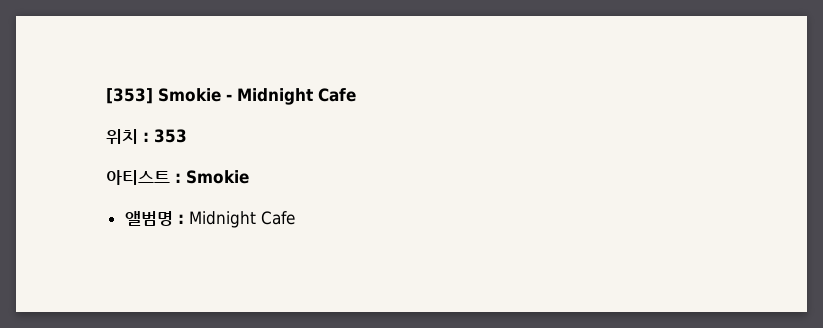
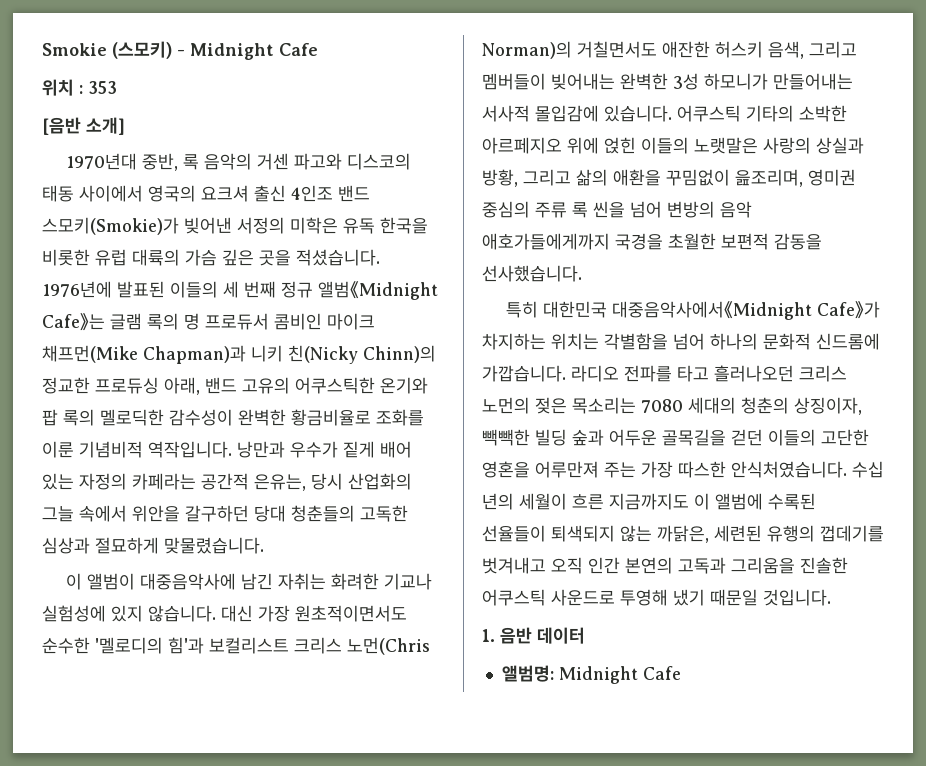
[106,88,221,104] [353] Smokie -> [42,41,172,59] Smokie (스모키)
[106,170,249,185] [124,211,184,226] 아티스트 : Smokie // 앨범명 : -> [42,117,125,135] [65,153,411,171] [42,185,370,202] [42,217,428,235] [42,249,380,266] [42,281,438,300] [42,313,375,331] [42,345,436,364] [42,377,428,395] [42,409,424,426] [42,441,412,458] [42,473,412,491] [42,505,408,522] [42,537,264,554] [65,573,432,590] [42,605,407,622] [42,637,430,655] [482,41,857,59] [482,73,853,90] [482,105,847,122] [482,137,864,154] [482,169,856,187] [482,201,752,218] [482,233,822,250] [482,265,582,282] [505,301,880,320] [482,333,880,350] [482,365,847,382] [482,397,862,415] [482,429,869,446] [482,461,884,478] [482,493,816,510] [482,525,884,543] [482,557,848,574] [482,589,831,606] [482,627,585,644] [501,665,554,682] [음반 소개] // 1970년대 중반, 록 음악의 거센 파고와 디스코의 태동 사이에서 영국의 요크셔 출신 4인조 밴드 스모키(Smokie)가 빚어낸 서정의 미학은 유독 한국을 비롯한 유럽 대륙의 가슴 깊은 곳을 적셨습니다. 1976년에 발표된 이들의 세 번째 정규 앨범《Midnight Cafe》는 글램 록의 명 프로듀서 콤비인 마이크 채프먼(Mike Chapman)과 니키 친(Nicky Chinn)의 정교한 프로듀싱 아래, 밴드 고유의 어쿠스틱한 온기와 팝 록의 멜로딕한 감수성이 완벽한 황금비율로 조화를 이룬 기념비적 역작입니다. 낭만과 우수가 짙게 배어 있는 자정의 카페라는 공간적 은유는, 당시 산업화의 그늘 속에서 위안을 갈구하던 당대 청춘들의 고독한 심상과 절묘하게 맞물렸습니다. // 이 앨범이 대중음악사에 남긴 자취는 화려한 기교나 실험성에 있지 않습니다. 대신 가장 원초적이면서도 순수한 '멜로디의 힘'과 보컬리스트 크리스 노먼(Chris Norman)의 거칠면서도 애잔한 허스키 음색, 그리고 멤버들이 빚어내는 완벽한 3성 하모니가 만들어내는 서사적 몰입감에 있습니다. 어쿠스틱 기타의 소박한 아르페지오 위에 얹힌 이들의 노랫말은 사랑의 상실과 방황, 그리고 삶의 애환을 꾸밈없이 읊조리며, 영미권 중심의 주류 록 씬을 넘어 변방의 음악 애호가들에게까지 국경을 초월한 보편적 감동을 선사했습니다. // 특히 대한민국 대중음악사에서《Midnight Cafe》가 차지하는 위치는 각별함을 넘어 하나의 문화적 신드롬에 가깝습니다. 라디오 전파를 타고 흘러나오던 크리스 노먼의 젖은 목소리는 7080 세대의 청춘의 상징이자, 빽빽한 빌딩 숲과 어두운 골목길을 걷던 이들의 고단한 영혼을 어루만져 주는 가장 따스한 안식처였습니다. 수십 년의 세월이 흐른 지금까지도 이 앨범에 수록된 선율들이 퇴색되지 않는 까닭은, 세련된 유행의 껍데기를 벗겨내고 오직 인간 본연의 고독과 그리움을 진솔한 어쿠스틱 사운드로 투영해 냈기 때문일 것입니다. // 1. 음반 데이터 // 앨범명:

